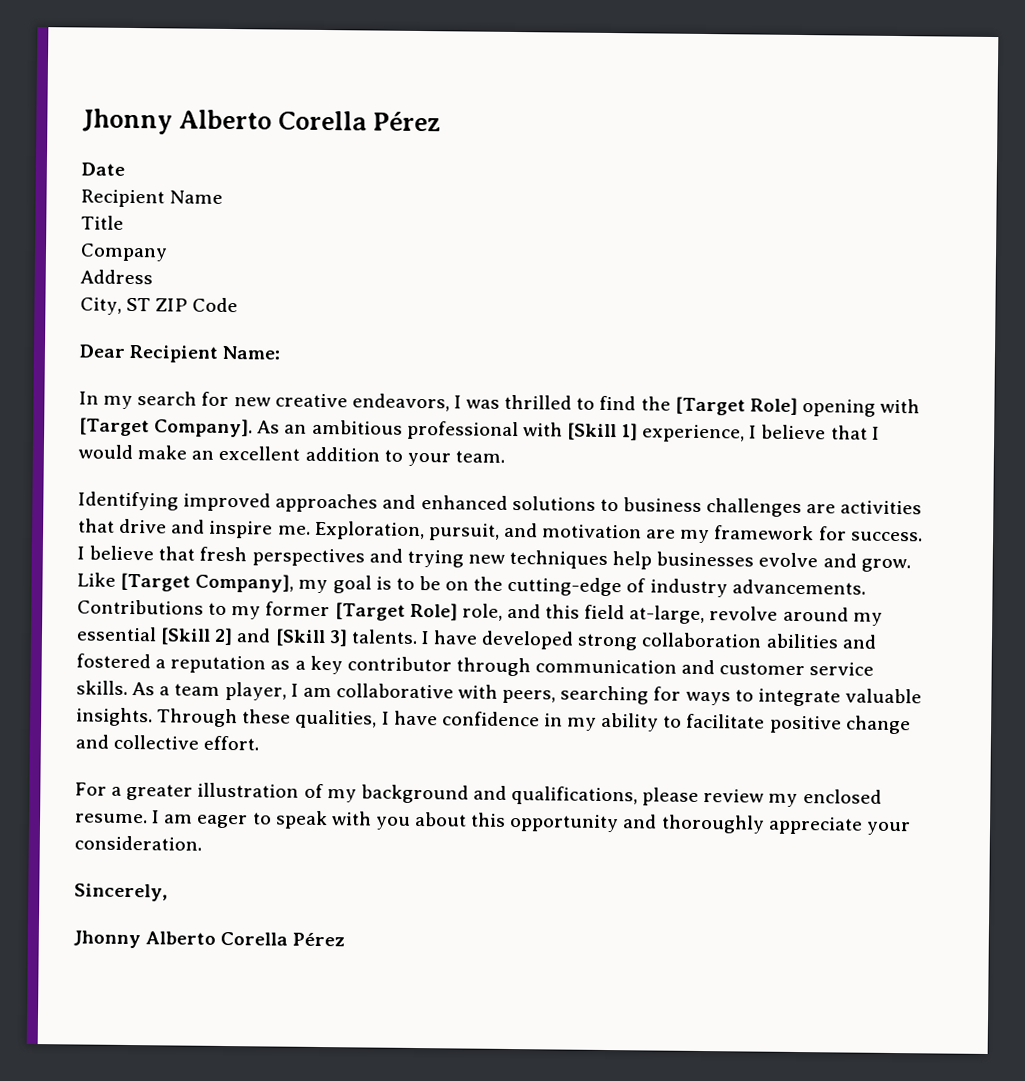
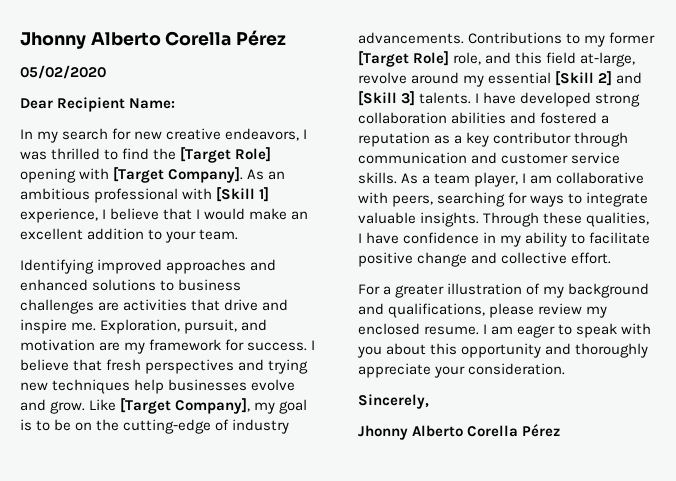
[81,162,125,176] [81,189,224,208] [81,215,124,230] [80,243,168,262] [80,269,153,285] [80,297,239,315] Date // Recipient Name // Title // Company // Address // City, ST ZIP Code -> [20,65,106,79] 05/02/2020

